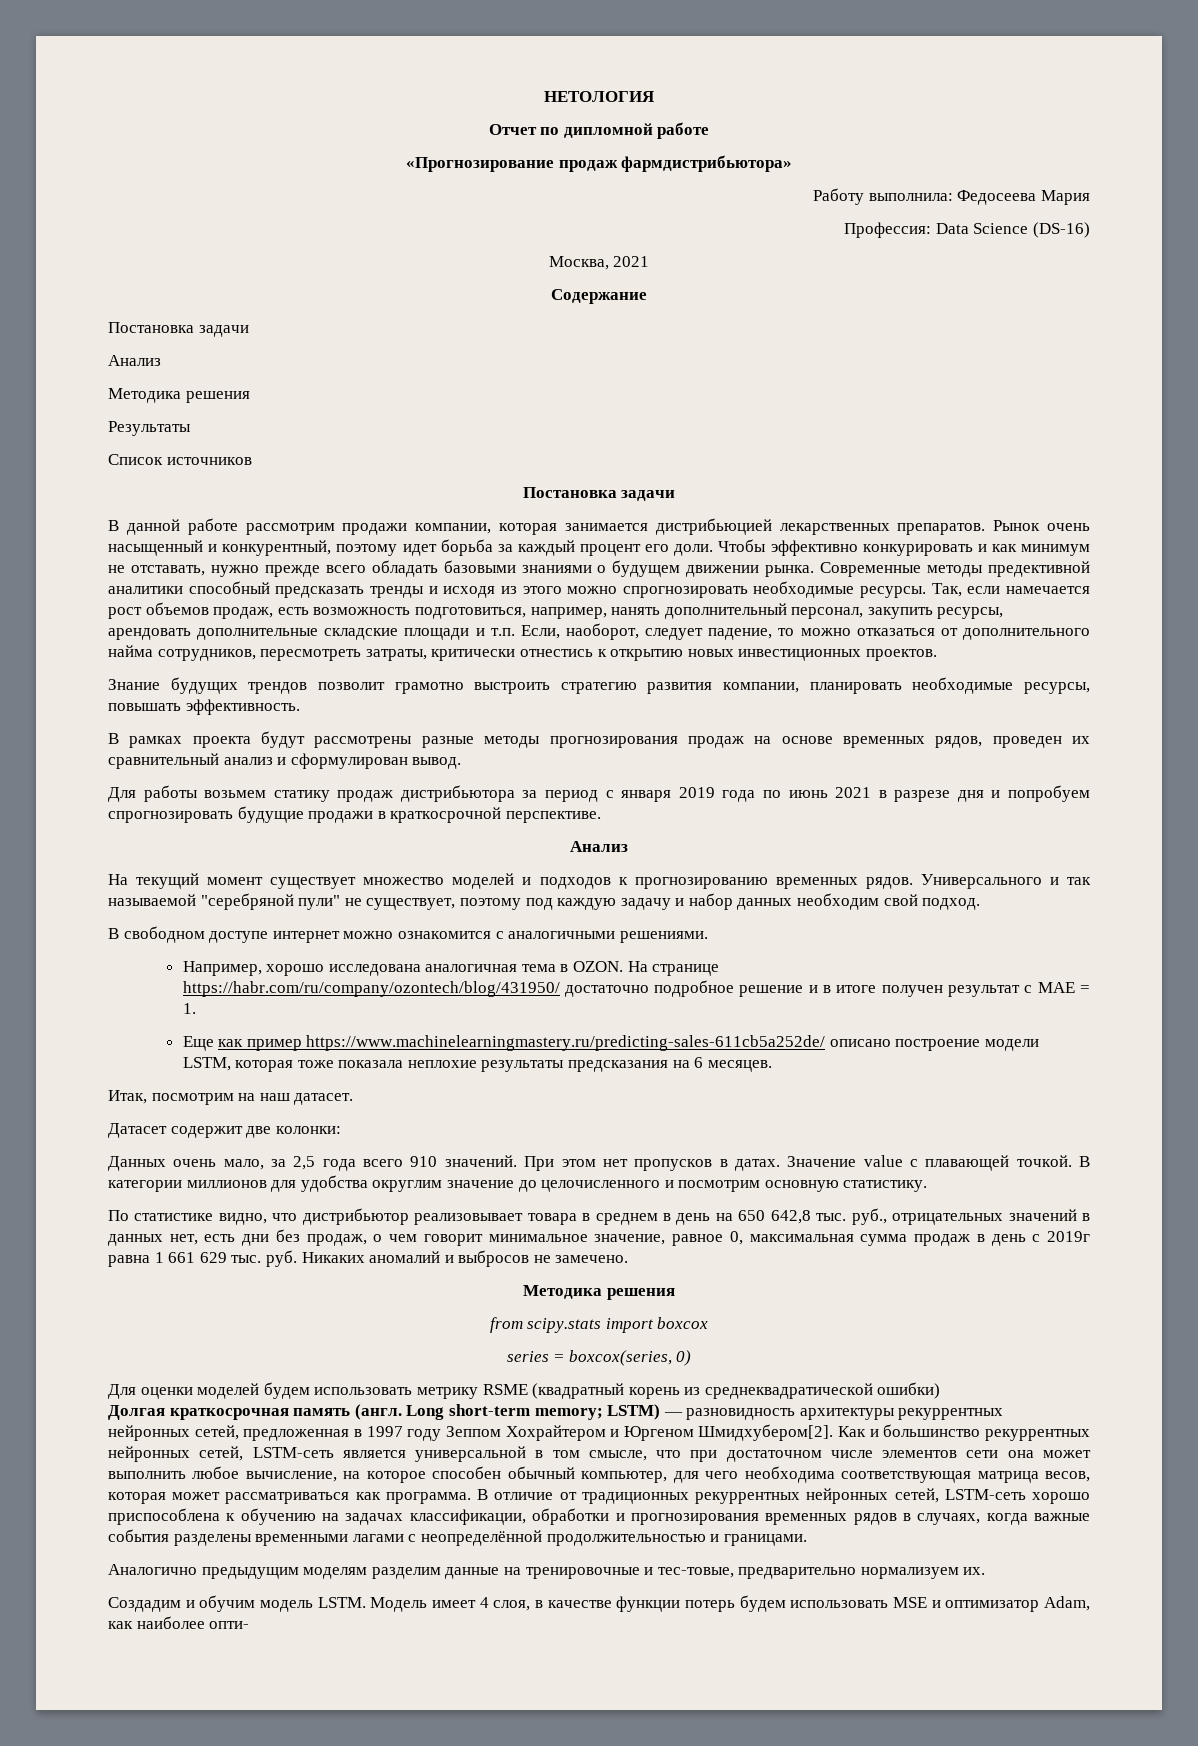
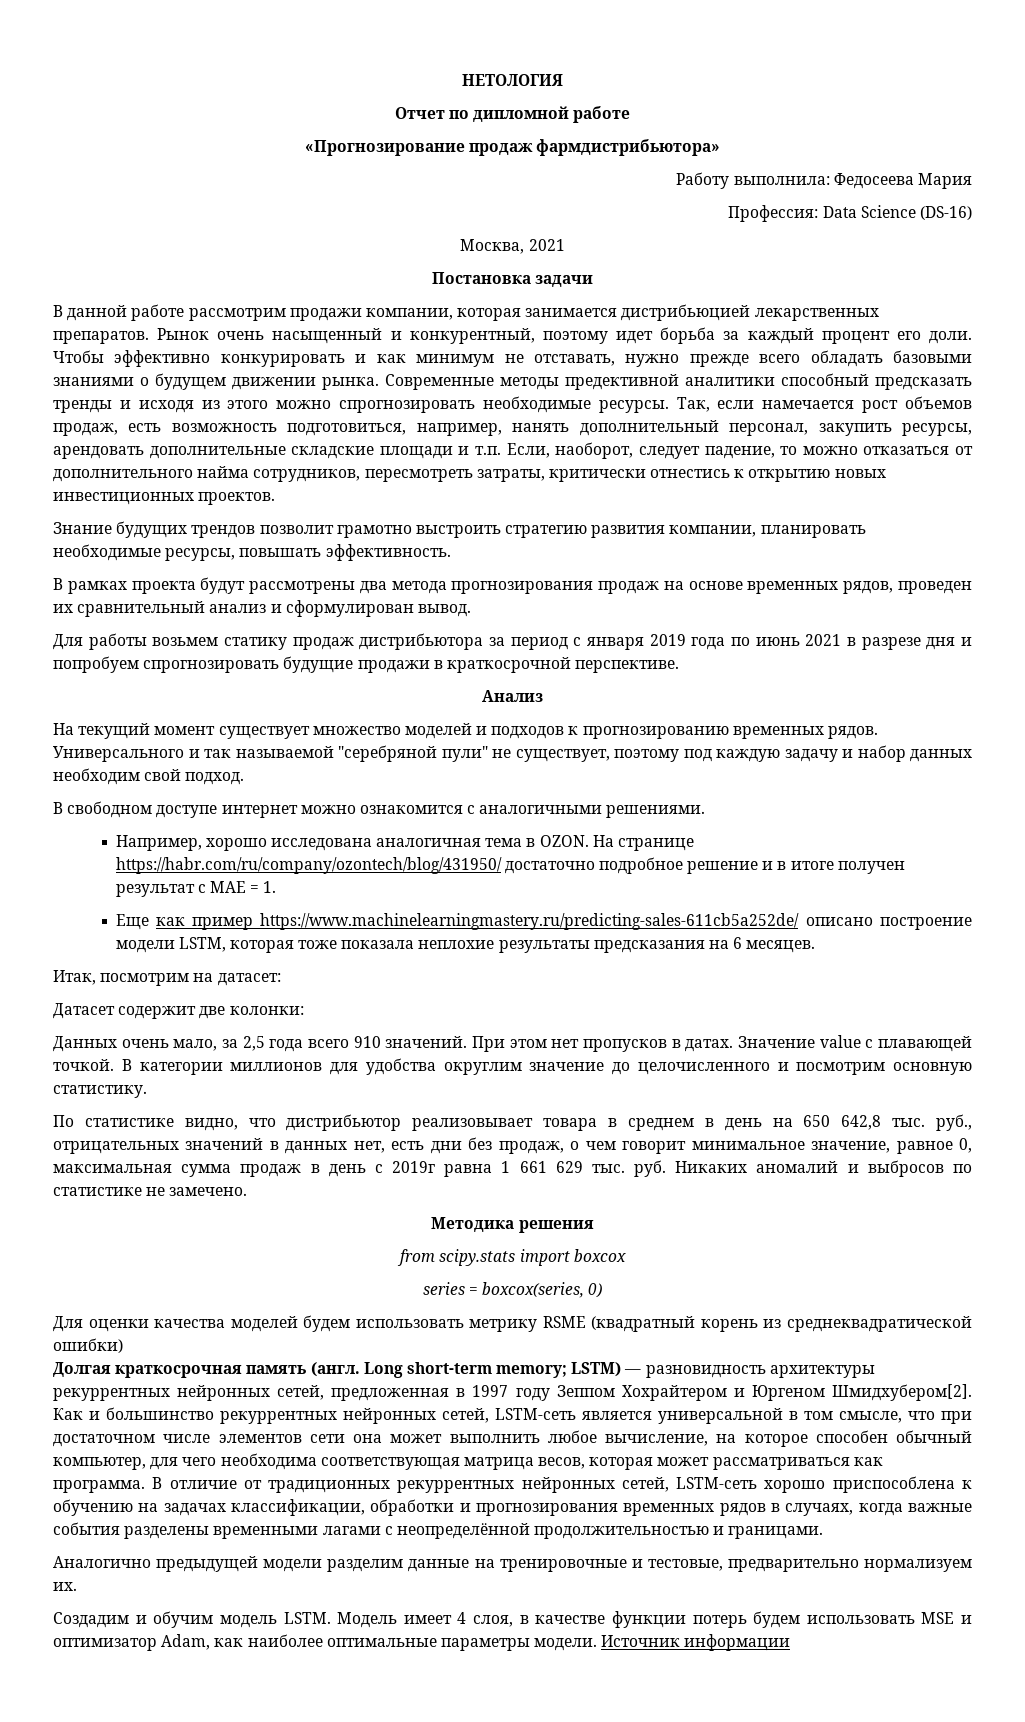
[551,289,647,304] [108,322,249,337] [108,355,161,366] [108,388,250,403] [108,421,191,436] [108,454,252,465] // Содержание // Постановка задачи // Анализ // Методика решения // Результаты // Список источников -> (565, 245) none
[421,736,541,748] разные методы -> [359,581,447,594] два метода
[259,1093,354,1105] наш датасет. -> [217,973,281,986] датасет:
(530, 1258) none -> [952,1164,972,1173] [53,1187,142,1196] по статистике
(193, 1393) none -> [154,1319,226,1328] качества
[201,1567,368,1579] предыдущим моделям -> [156,1556,323,1572] предыдущей модели
[657,1567,734,1578] тес-товые, -> [647,1559,723,1571] тестовые,
[209,1621,250,1629] опти- -> [326,1634,791,1651] оптимальные параметры модели. Источник информации

